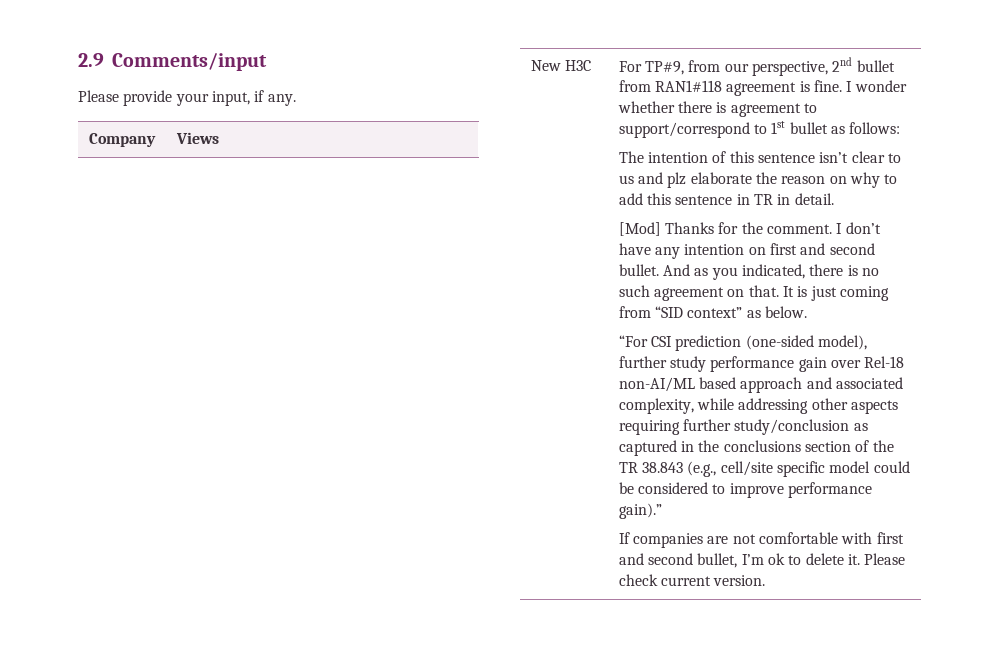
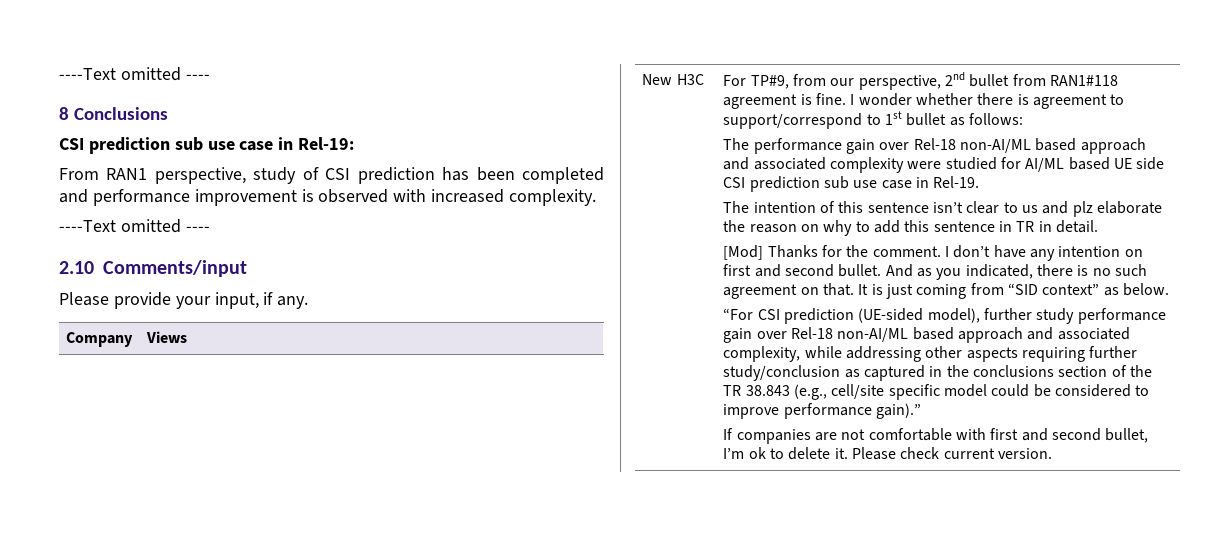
[78,53,104,67] 2.9 -> [59,67,210,81] [59,107,168,120] [59,137,355,154] [59,167,605,184] [59,189,597,206] [59,219,210,233] [59,261,94,274] ----Text omitted ---- // 8 Conclusions // CSI prediction sub use case in Rel-19: // From RAN1 perspective, study of CSI prediction has been completed and performance improvement is observed with increased complexity. // ----Text omitted ---- // 2.10
(901, 128) none -> [723,138,1146,154] [723,157,1165,173] [723,176,980,192] // The performance gain over Rel-18 non-AI/ML based approach and associated complexity were studied for AI/ML based UE side CSI prediction sub use case in Rel-19.
[745,335,814,350] (one-sided -> [858,308,924,323] (UE-sided

